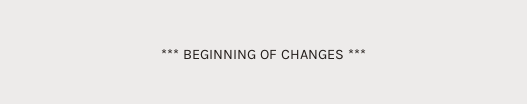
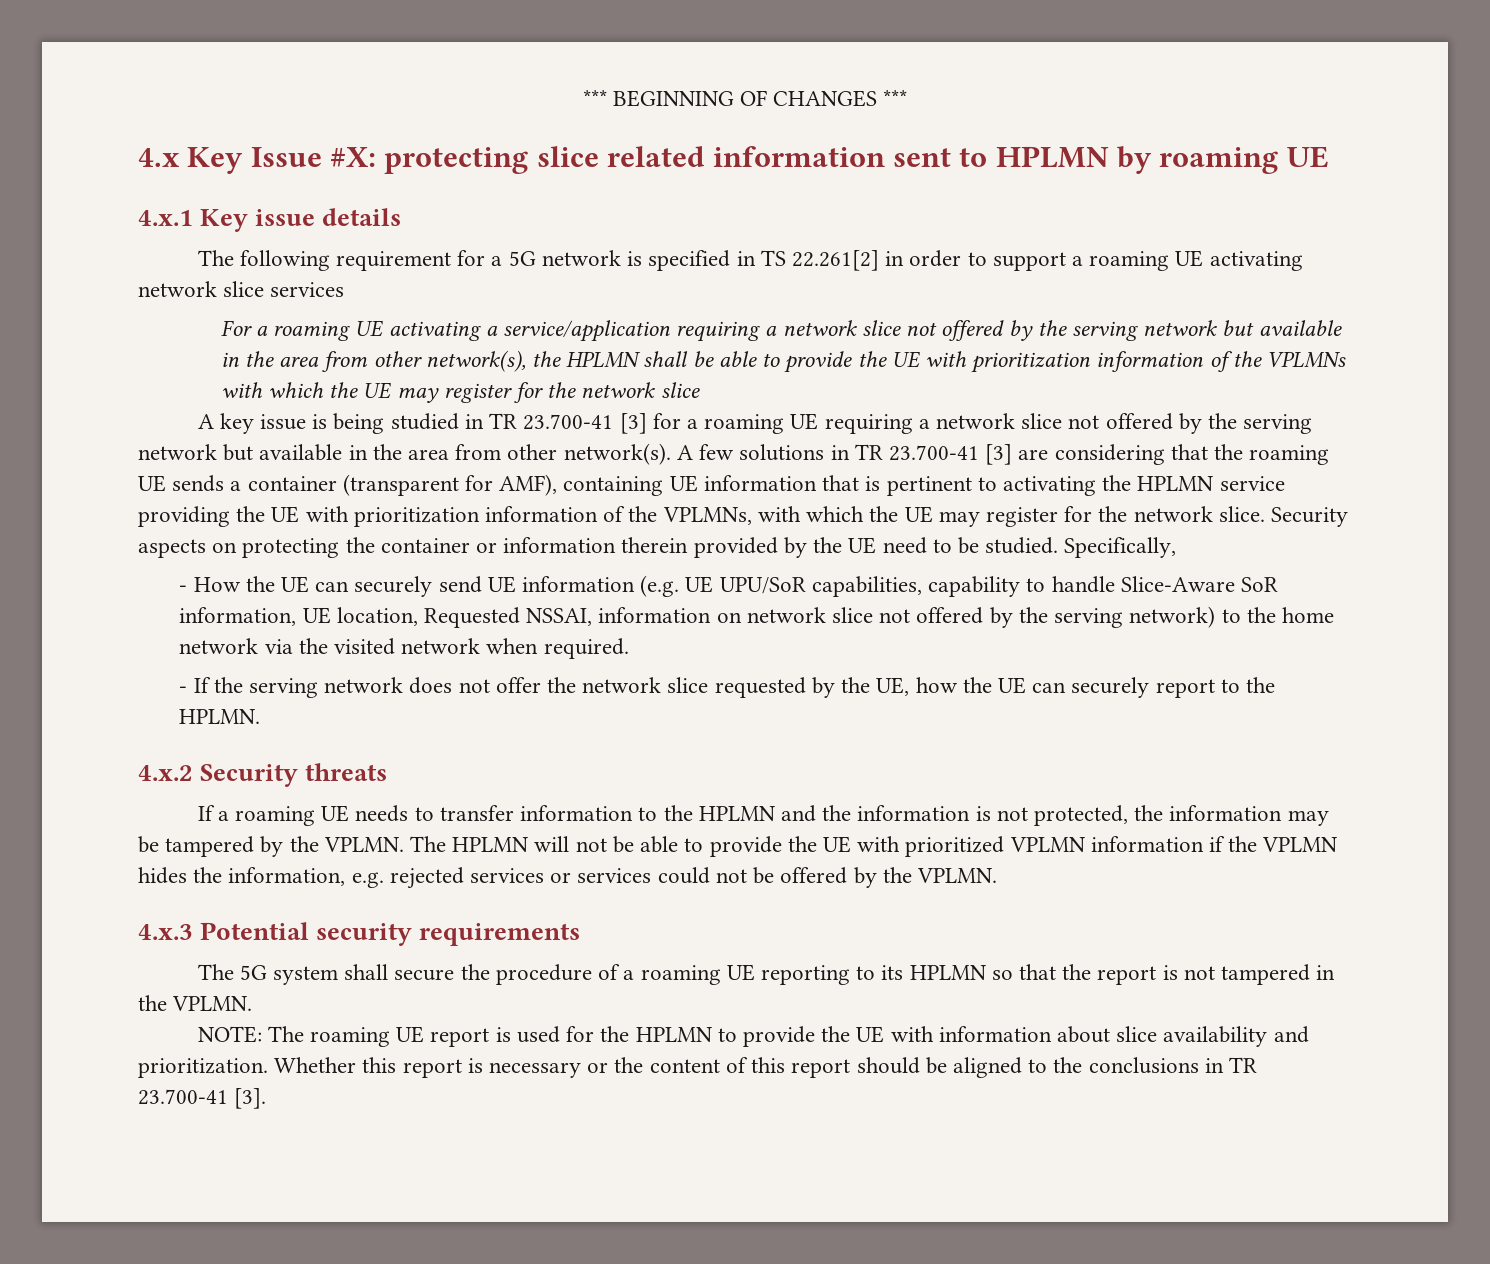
(366, 54) none -> [138,146,1329,174] [138,208,402,232] [197,250,1303,271] [138,281,345,297] [220,320,1342,342] [220,350,1346,373] [220,382,700,403] [197,413,1313,434] [138,443,1330,465] [138,474,1285,496] [138,506,1348,527] [138,537,1177,558] [179,575,1278,597] [179,606,1334,628] [179,638,629,659] [179,677,1276,698] [179,709,261,724] [138,763,388,787] [197,805,1329,826] [138,836,1339,857] [138,867,997,889] [138,922,581,946] [197,964,1336,985] [138,995,253,1011] [197,1026,1309,1047] [138,1057,1257,1078] [138,1088,267,1109] // 4.x Key Issue #X: protecting slice related information sent to HPLMN by roaming UE // 4.x.1 Key issue details // The following requirement for a 5G network is specified in TS 22.261[2] in order to support a roaming UE activating network slice services // For a roaming UE activating a service/application requiring a network slice not offered by the serving network but available in the area from other network(s), the HPLMN shall be able to provide the UE with prioritization information of the VPLMNs with which the UE may register for the network slice // A key issue is being studied in TR 23.700-41 [3] for a roaming UE requiring a network slice not offered by the serving network but available in the area from other network(s). A few solutions in TR 23.700-41 [3] are considering that the roaming UE sends a container (transparent for AMF), containing UE information that is pertinent to activating the HPLMN service providing the UE with prioritization information of the VPLMNs, with which the UE may register for the network slice. Security aspects on protecting the container or information therein provided by the UE need to be studied. Specifically, // - How the UE can securely send UE information (e.g. UE UPU/SoR capabilities, capability to handle Slice-Aware SoR information, UE location, Requested NSSAI, information on network slice not offered by the serving network) to the home network via the visited network when required. // - If the serving network does not offer the network slice requested by the UE, how the UE can securely report to the HPLMN. // 4.x.2 Security threats // If a roaming UE needs to transfer information to the HPLMN and the information is not protected, the information may be tampered by the VPLMN. The HPLMN will not be able to provide the UE with prioritized VPLMN information if the VPLMN hides the information, e.g. rejected services or services could not be offered by the VPLMN. // 4.x.3 Potential security requirements // The 5G system shall secure the procedure of a roaming UE reporting to its HPLMN so that the report is not tampered in the VPLMN. // NOTE: The roaming UE report is used for the HPLMN to provide the UE with information about slice availability and prioritization. Whether this report is necessary or the content of this report should be aligned to the conclusions in TR 23.700-41 [3].

